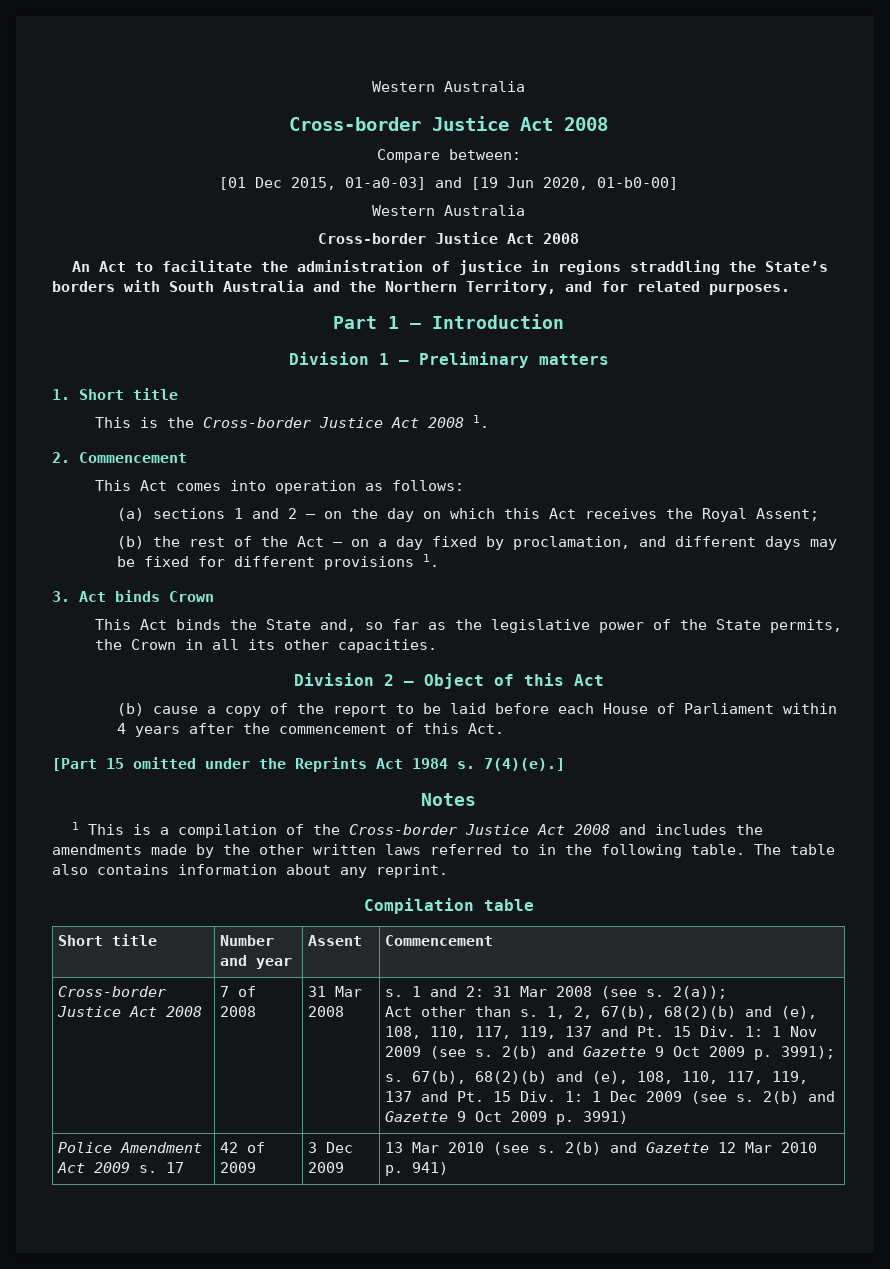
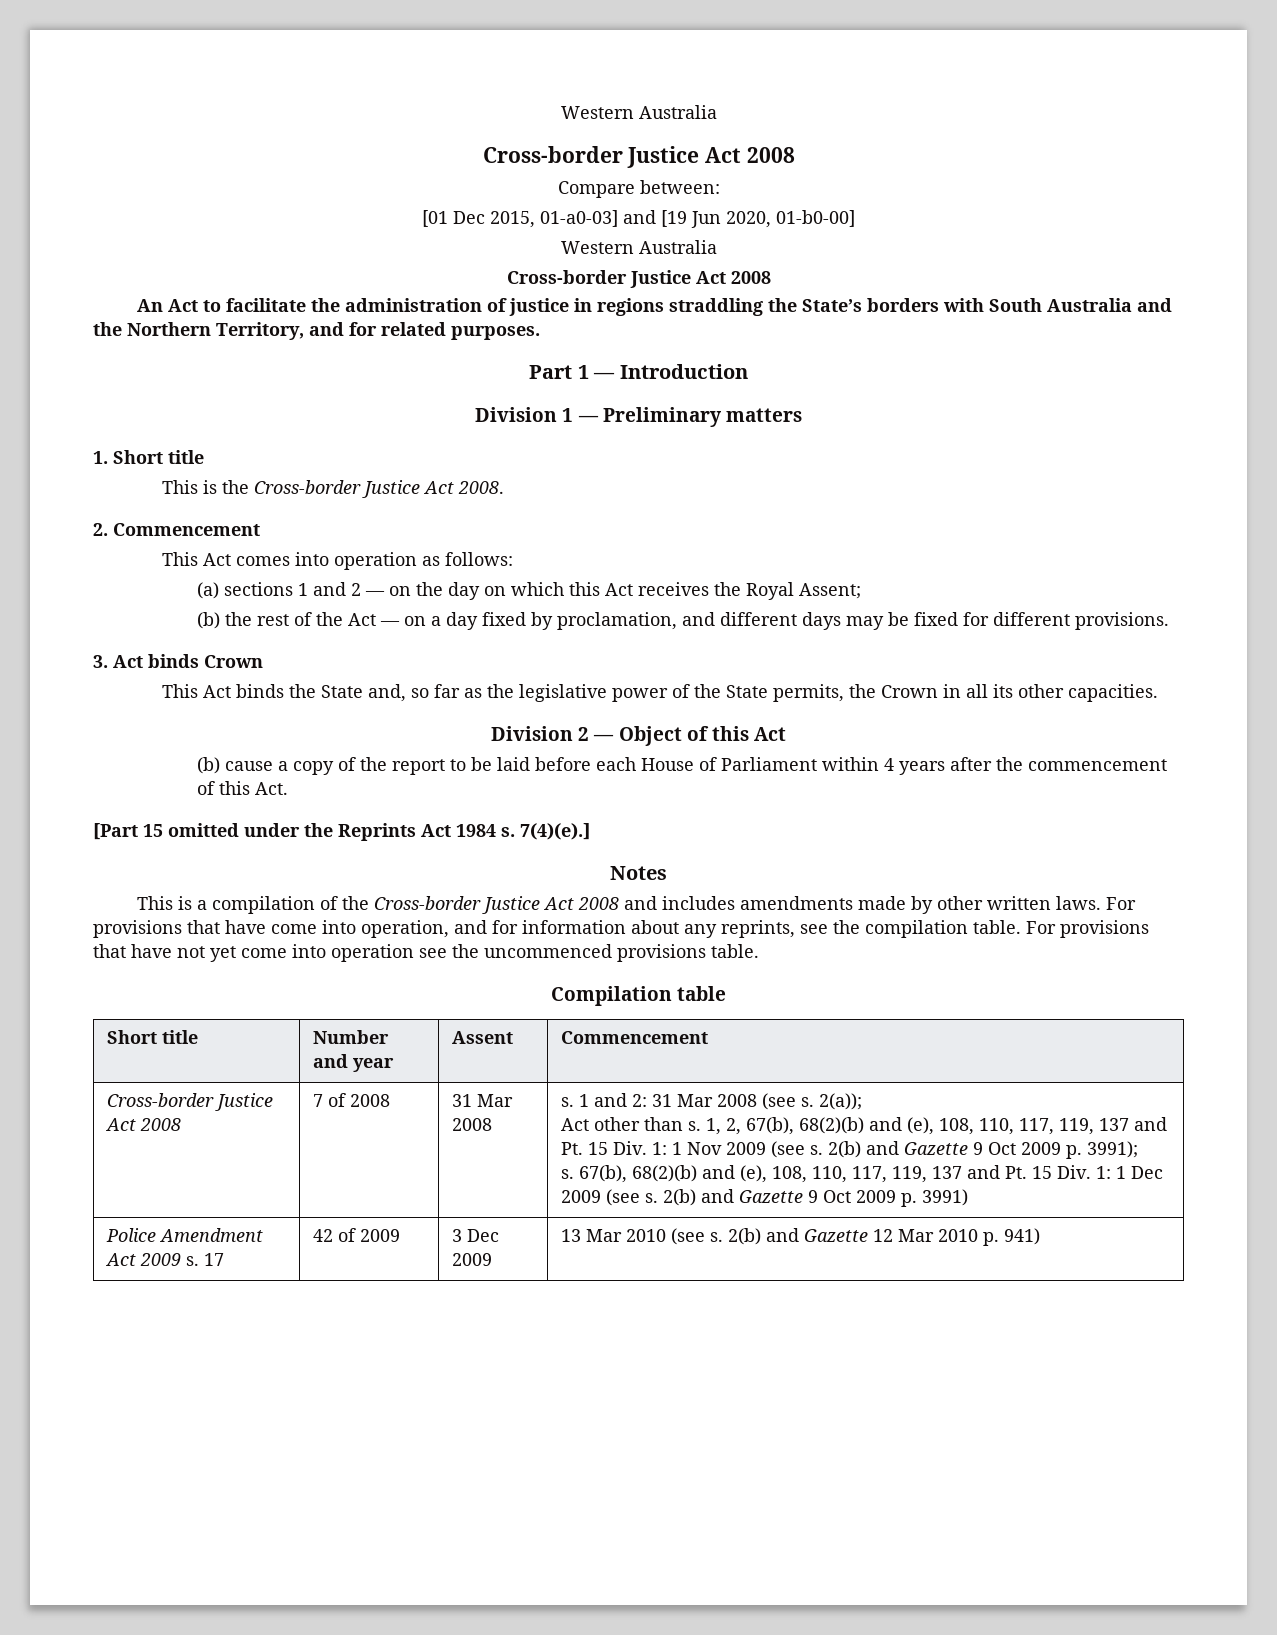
[428,415,490,428] 2008 1. -> [458,481,505,494] 2008.
[323,554,439,570] provisions 1. -> [1075,612,1170,630] provisions.
[72,822,80,830] 1 -> (667, 873) none
[736,824,764,835] the -> (735, 903) none
[223,844,250,855] the -> (933, 905) none
[385,844,835,858] [52,864,448,878] laws referred to in the following table. The table also contains information about any reprint. -> [1055,896,1136,910] [93,920,1149,938] [93,944,759,962] laws. For provisions that have come into operation, and for information about any reprints, see the compilation table. For provisions that have not yet come into operation see the uncommenced provisions table.

